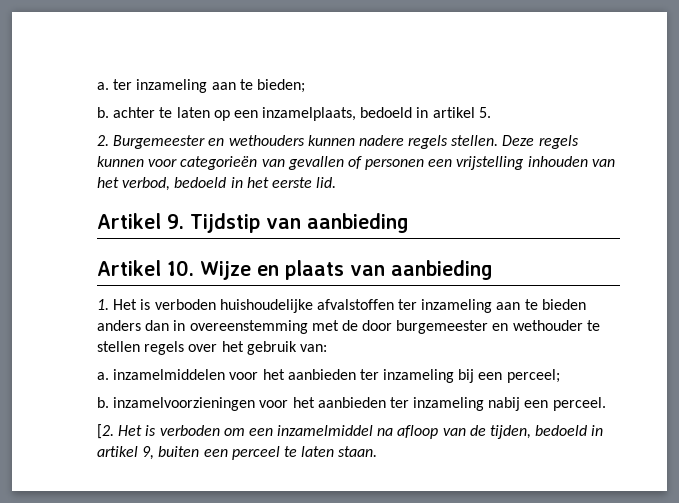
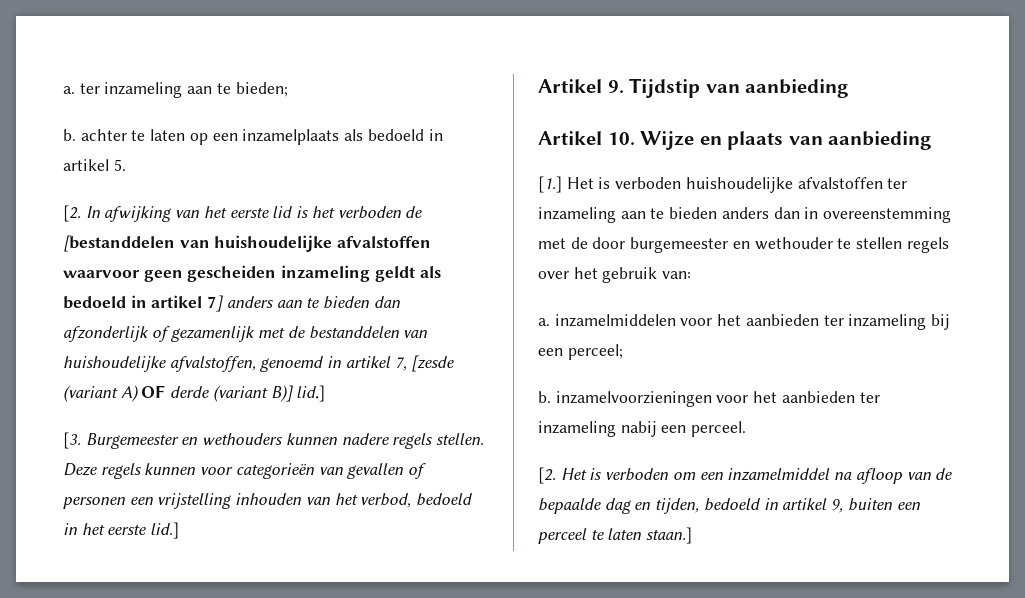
[262,107,357,121] inzamelplaats, -> [242,129,364,145] inzamelplaats als
[97,135,109,146] 2. -> [63,205,423,222] [63,235,432,252] [63,265,441,282] [63,295,401,312] [63,326,429,342] [63,355,455,372] [63,385,326,402] [63,432,81,449] [2. In afwijking van het eerste lid is het verboden de [bestanddelen van huishoudelijke afvalstoffen waarvoor geen gescheiden inzameling geldt als bedoeld in artikel 7] anders aan te bieden dan afzonderlijk of gezamenlijk met de bestanddelen van huishoudelijke afvalstoffen, genoemd in artikel 7, [zesde (variant A) OF derde (variant B)] lid.] // [3.
[316,177,337,188] lid. -> [150,522,180,539] lid.]
[97,299,109,310] 1. -> [538,176,562,193] [1.]
(486, 430) none -> [538,498,652,514] bepaalde dag en
[338,446,378,457] staan. -> [646,527,693,544] staan.]

